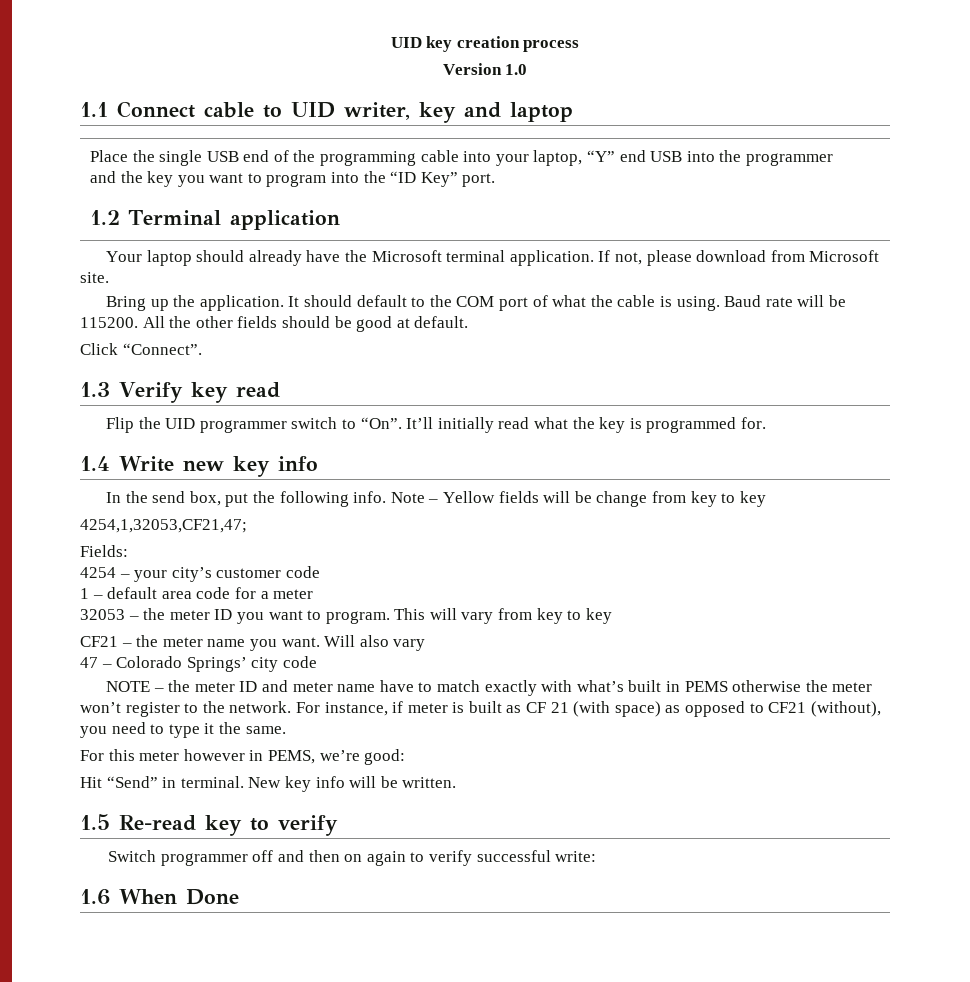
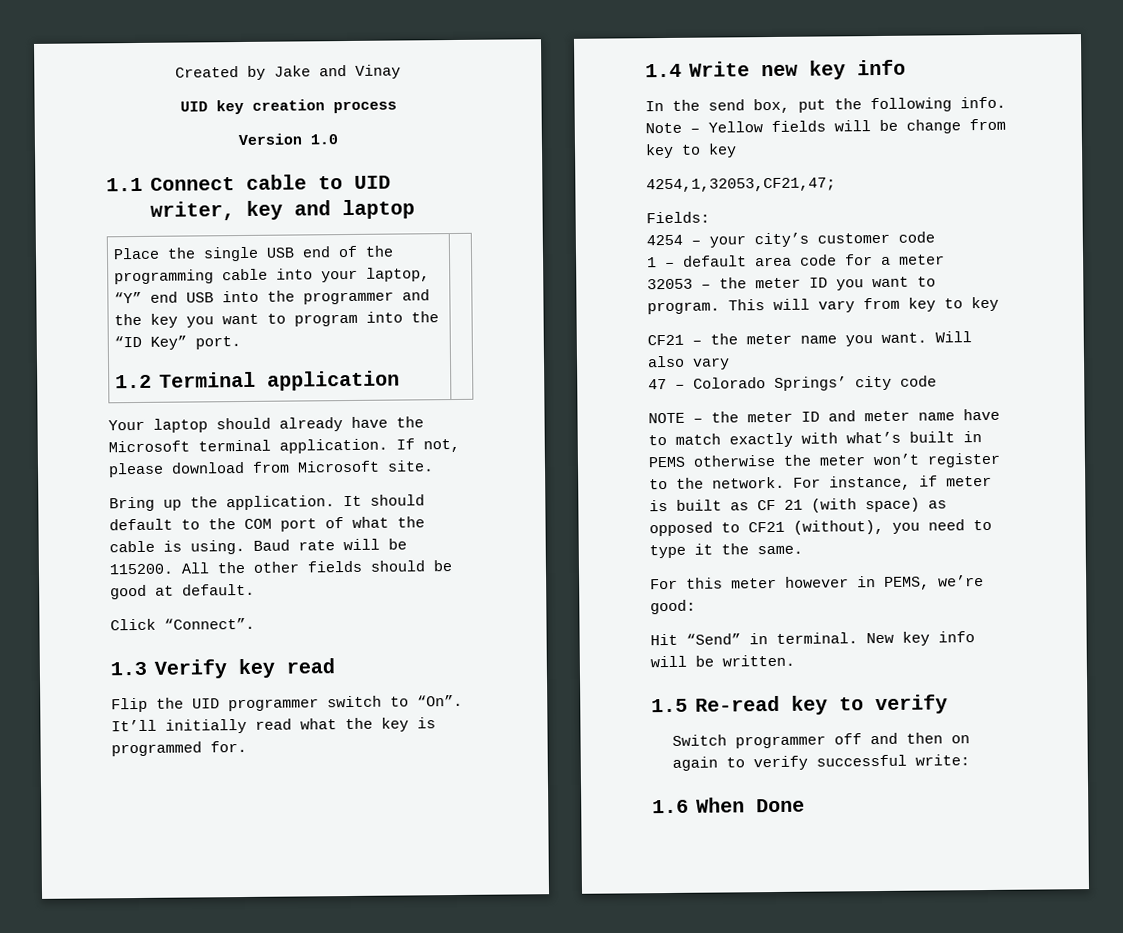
(390, 42) none -> [175,64,401,80] Created by Jake and Vinay //

